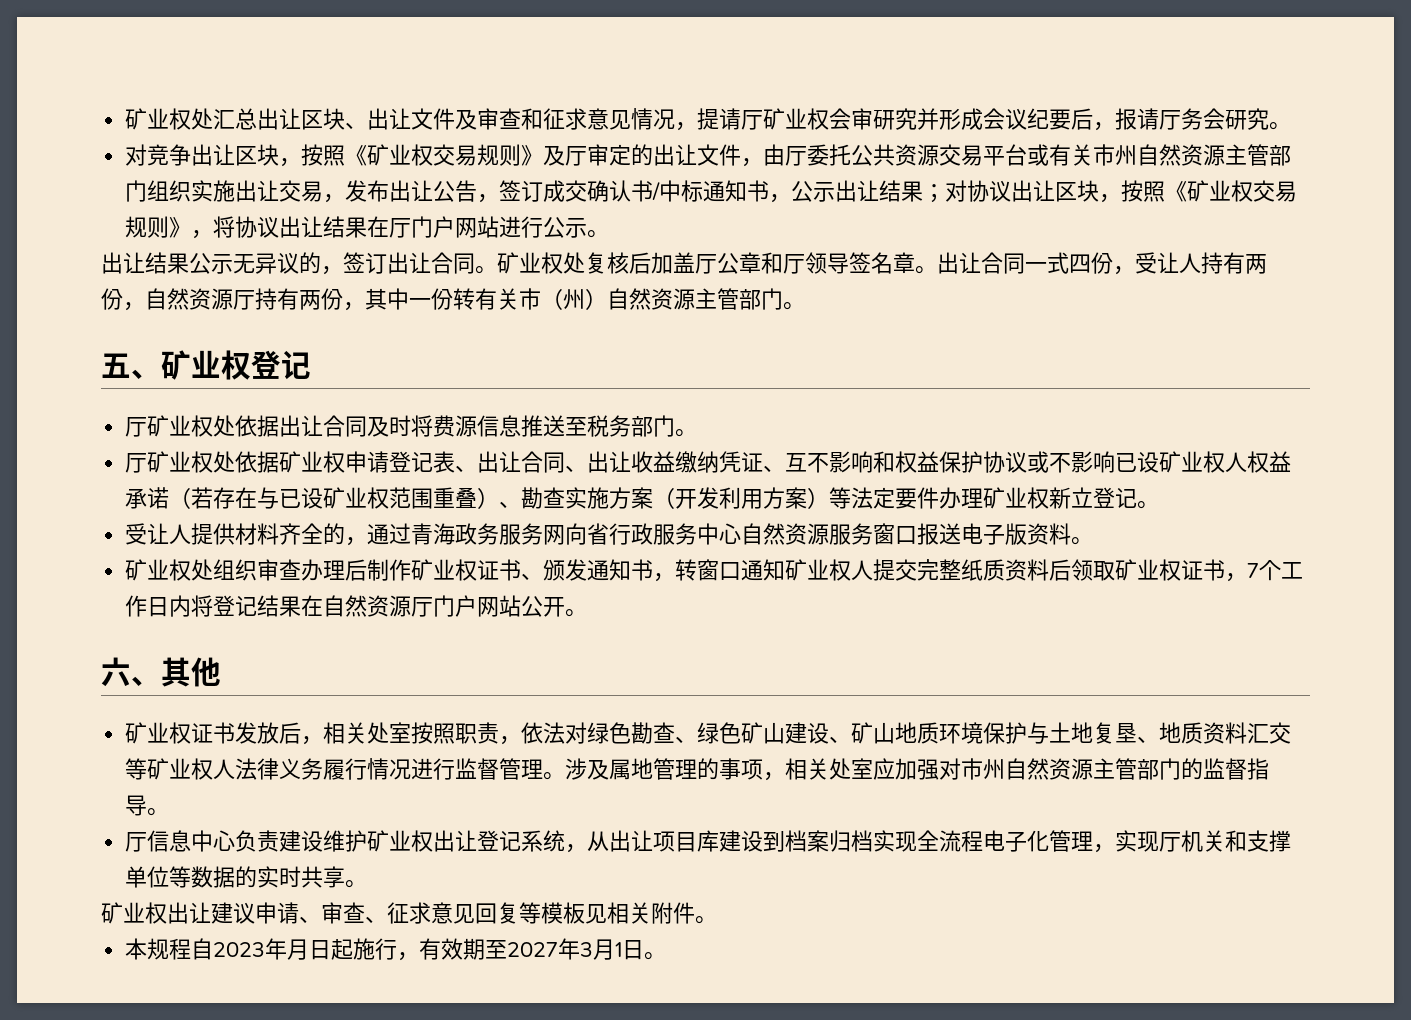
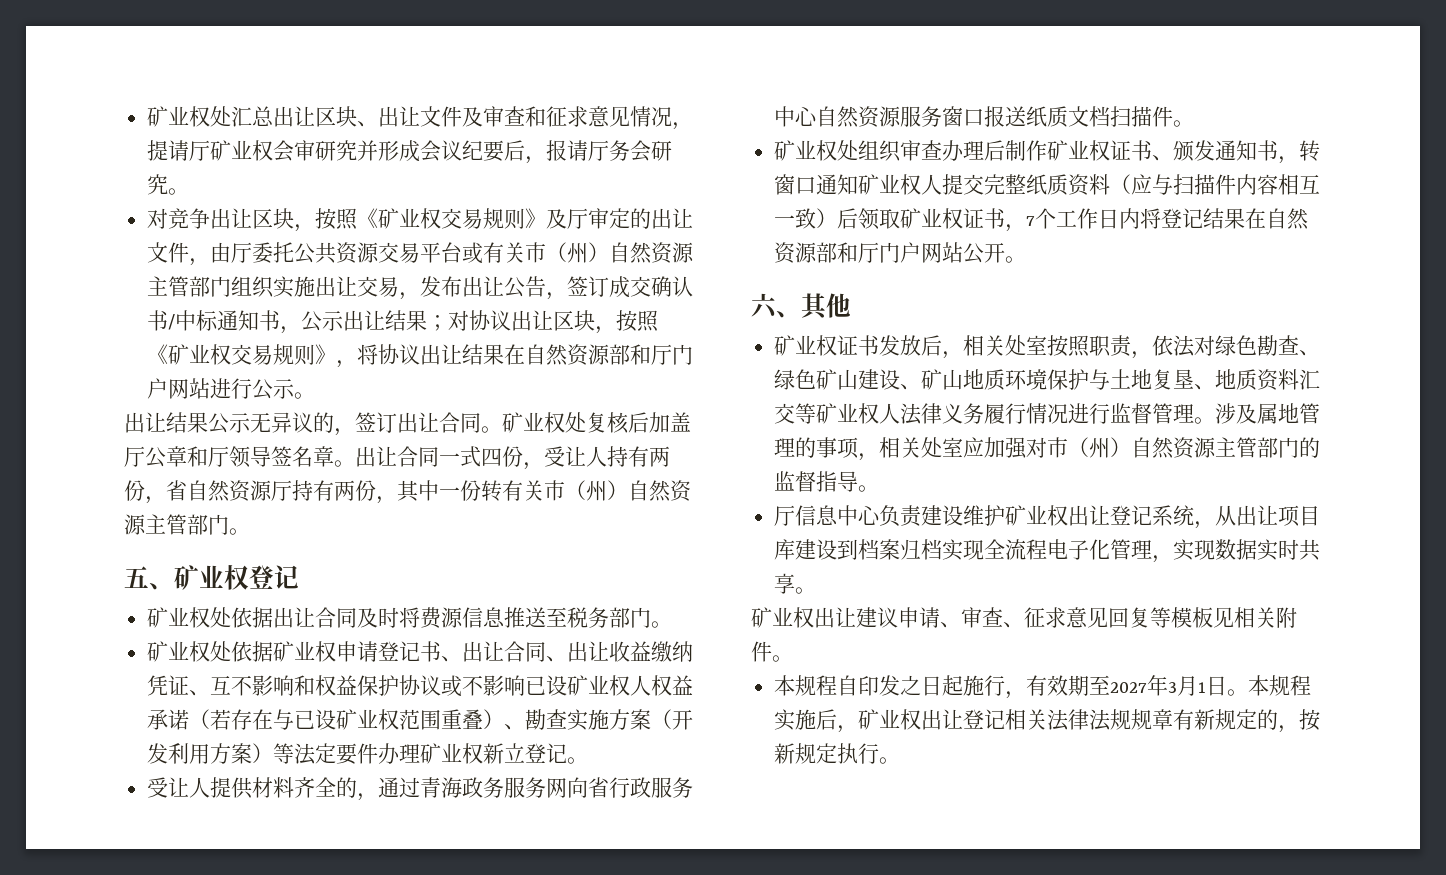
[1115,145,1138,165] 州 -> [546,242,610,263] （州）
(390, 226) none -> [525,344,652,366] 自然资源部和
(145, 306) none -> [166,480,187,501] 省
[125,417,148,437] 厅 -> (299, 577) none
[125,453,148,473] 厅 -> (673, 624) none
[433,451,456,473] 表 -> [420,641,442,662] 书
[961,523,1072,545] 电子版资料 -> [1026,106,1174,127] 纸质文档扫描件
(1050, 570) none -> [1110,174,1321,195] [774,208,838,229] （应与扫描件内容相互一致）
(412, 606) none -> [816,242,859,263] 部和
[983,759,1006,779] 州 -> [1068,437,1132,458] （州）
[1159,830,1292,852] [125,866,258,888] 厅机关和支撑单位等数据的 -> [1215,539,1258,560] 数据
[213,938,310,960] 2023年月 -> [858,675,922,696] 印发之
(667, 956) none -> [1248,675,1312,696] [774,709,1321,733] [774,743,901,764] 本规程实施后，矿业权出让登记相关法律法规规章有新规定的，按新规定执行。

